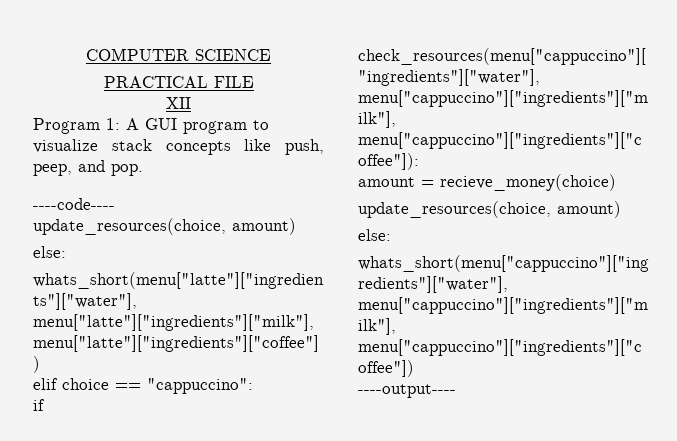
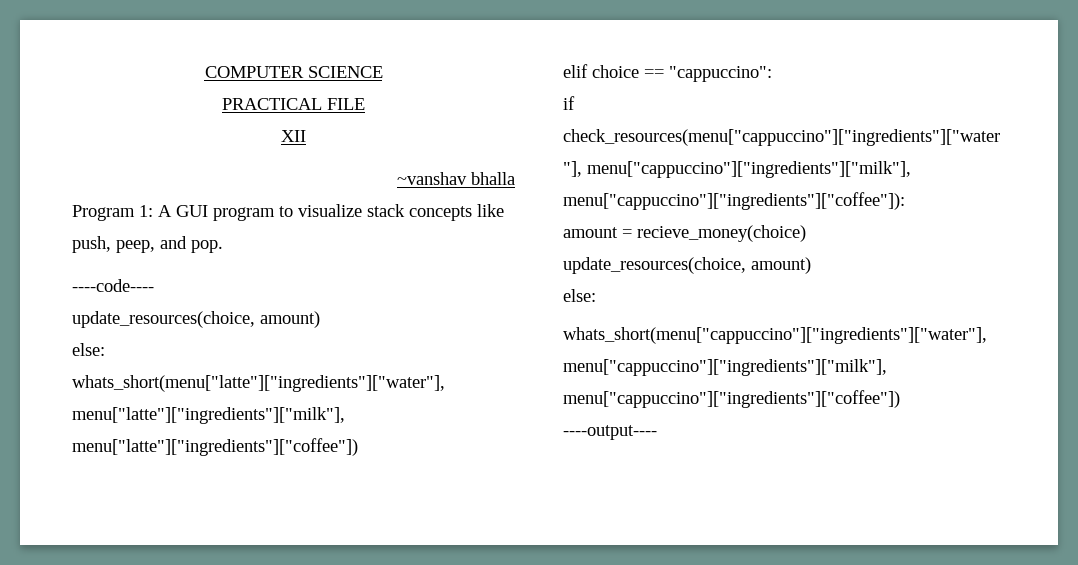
(191, 103) none -> [397,172,515,185] // ~vanshav bhalla

